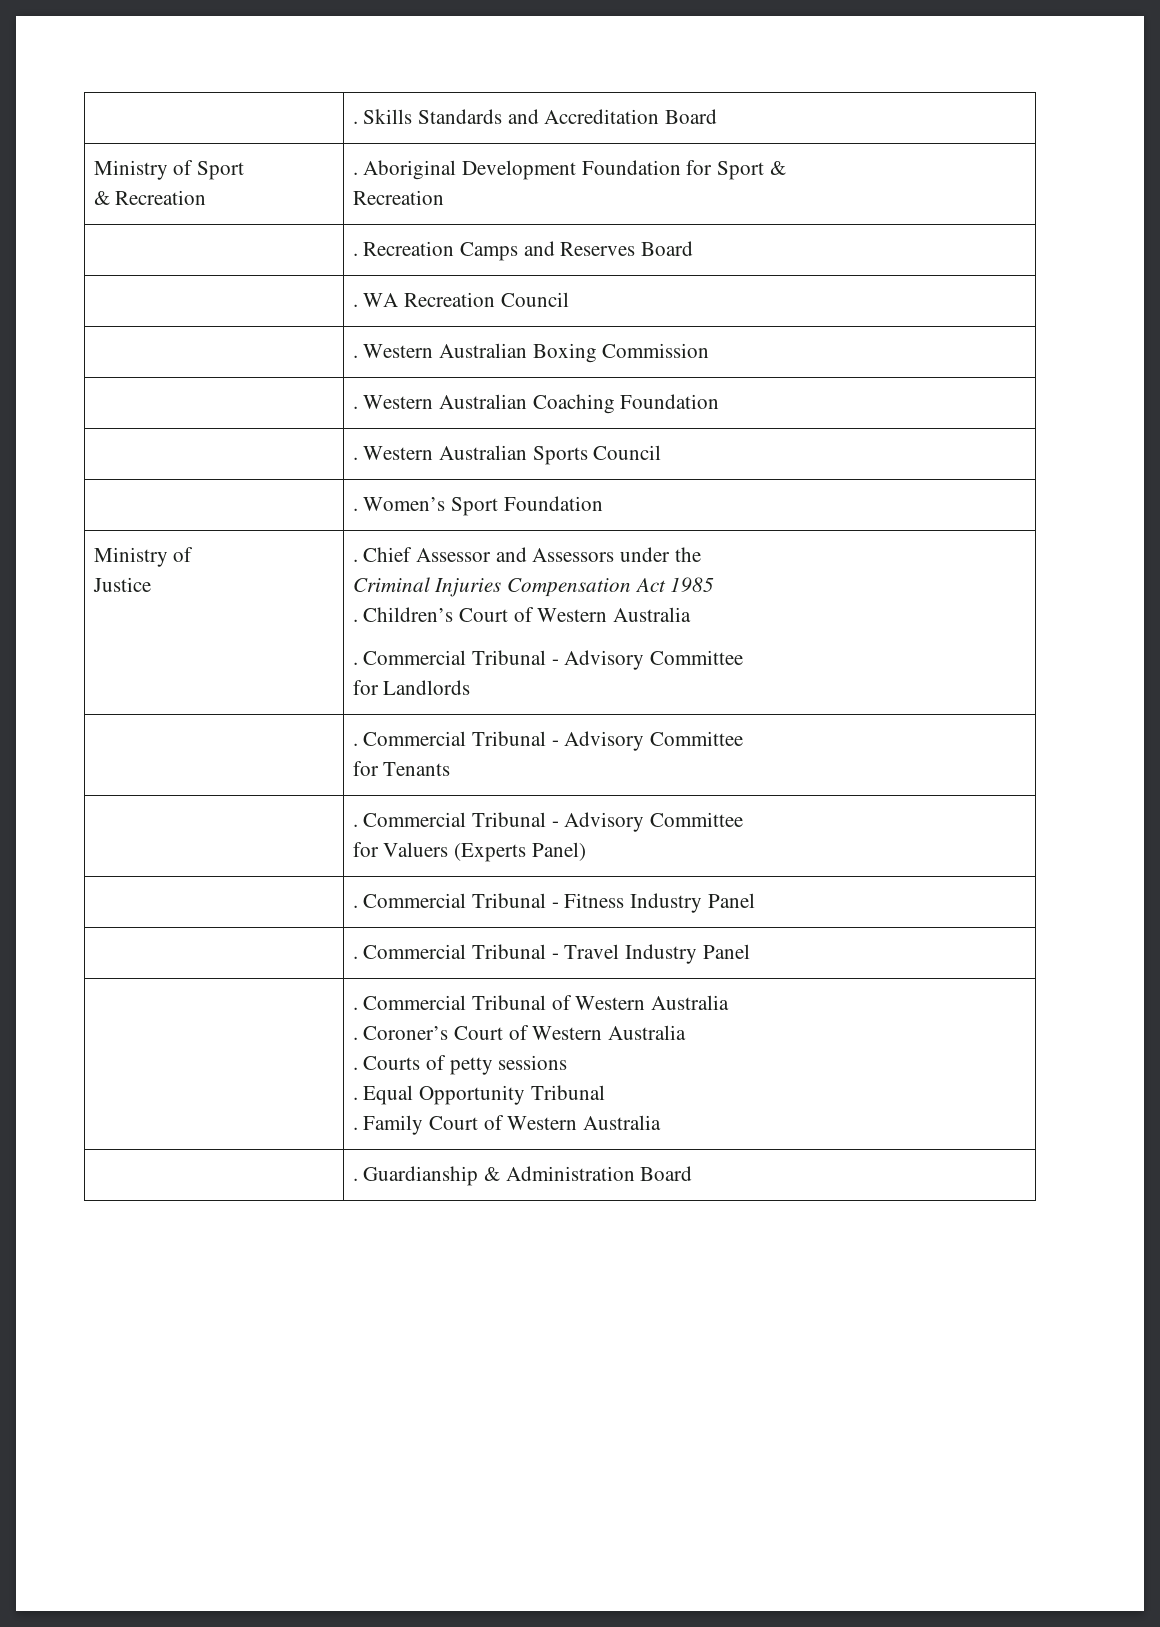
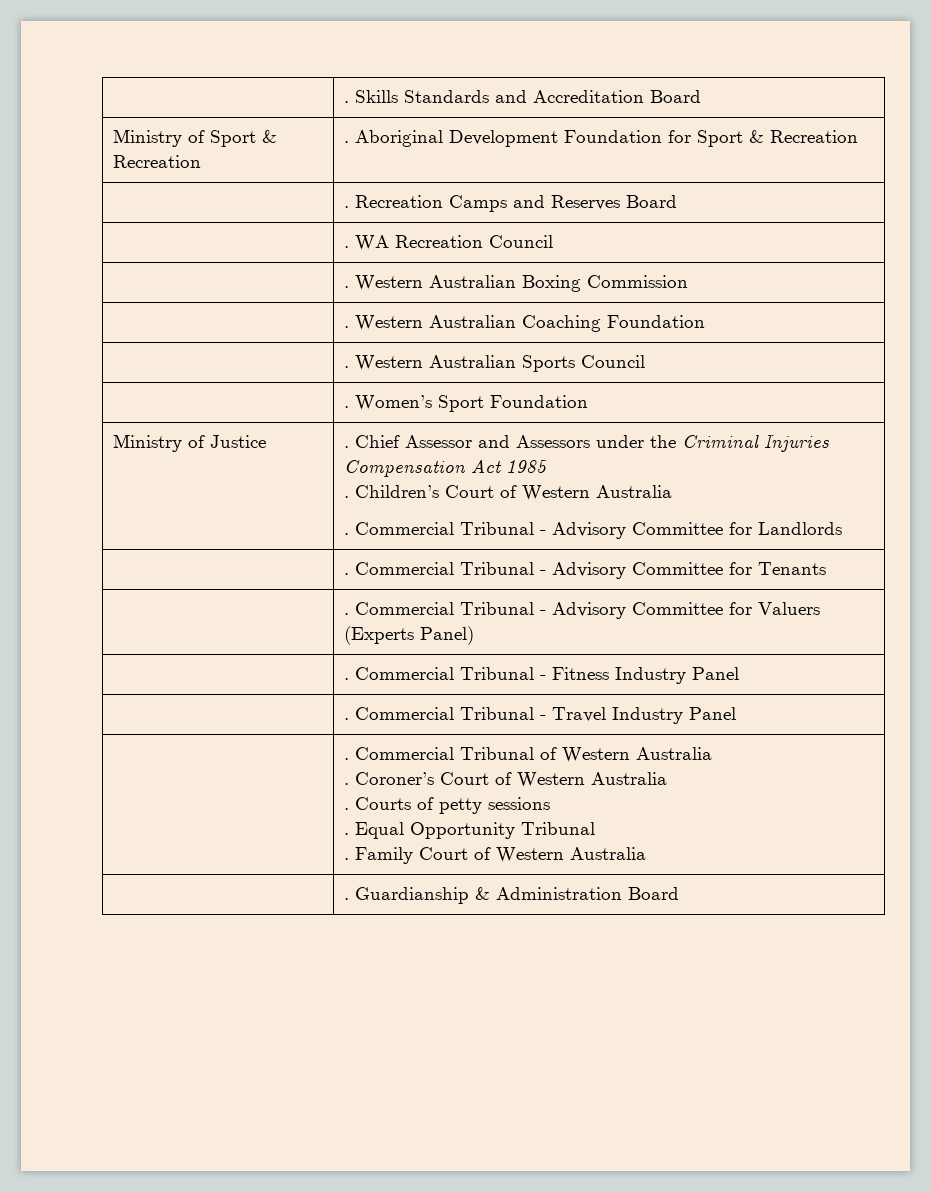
(244, 170) // -> (257, 138) none
(786, 168) // -> (765, 136) none
(194, 554) // -> (206, 441) none
(701, 554) // -> (677, 441) none
(743, 657) // -> (724, 528) none
(743, 738) // -> (724, 568) none
(743, 819) // -> (724, 608) none

